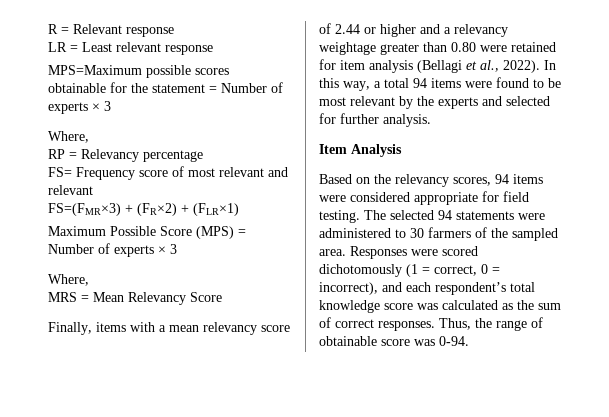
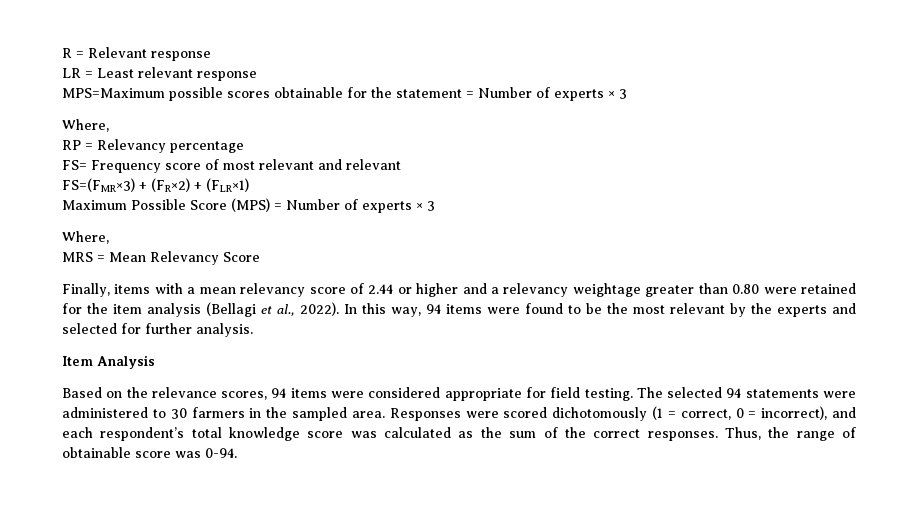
(336, 64) none -> [87,303,108,314] the
[374,78,409,88] a total -> (421, 312) none
(561, 83) none -> [607,303,628,314] the
[395,174,449,187] relevancy -> [151,387,217,398] relevance
[475,227,487,238] of -> [249,408,262,418] in
(331, 322) none -> [564,427,586,438] the

